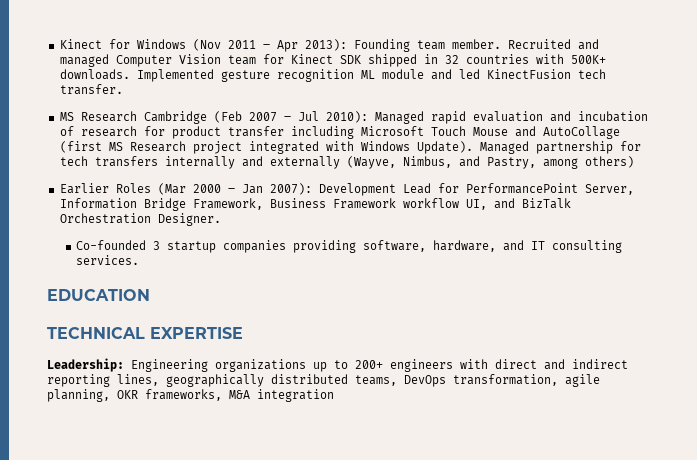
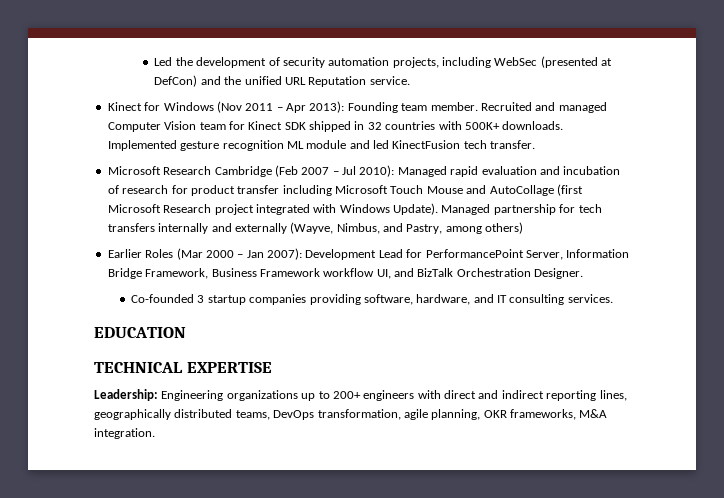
(59, 44) none -> [154,56,613,68] [154,75,410,87] Led the development of security automation projects, including WebSec (presented at DefCon) and the unified URL Reputation service. //
[59,112,74,121] MS -> [107,166,161,175] Microsoft
[108,142,123,151] MS -> [107,204,161,213] Microsoft
[257,389,334,402] integration -> [94,428,155,439] integration.

